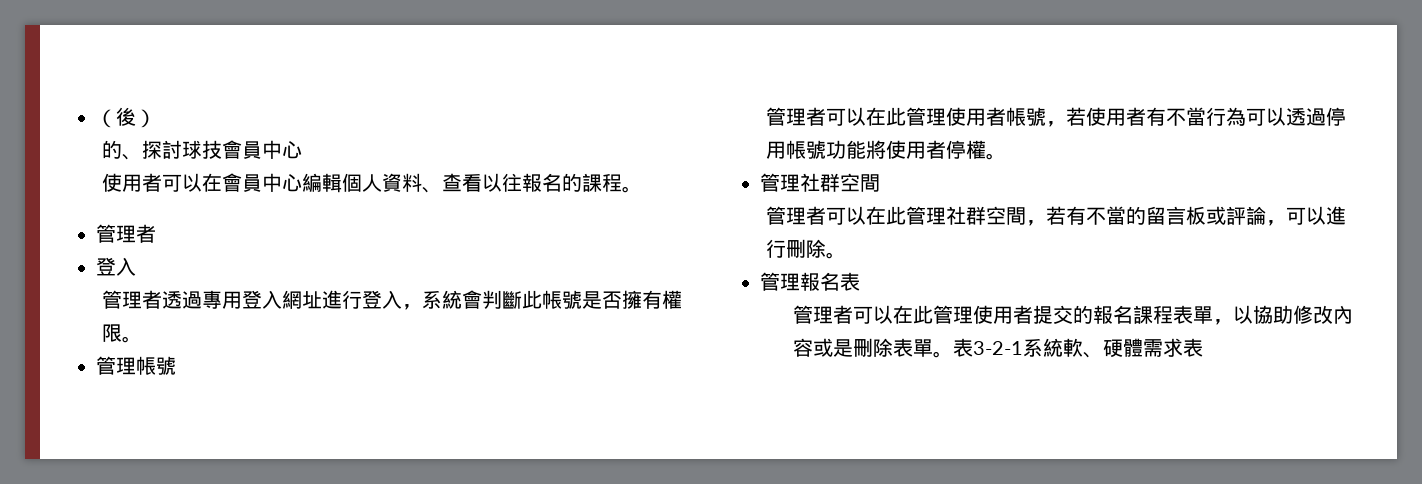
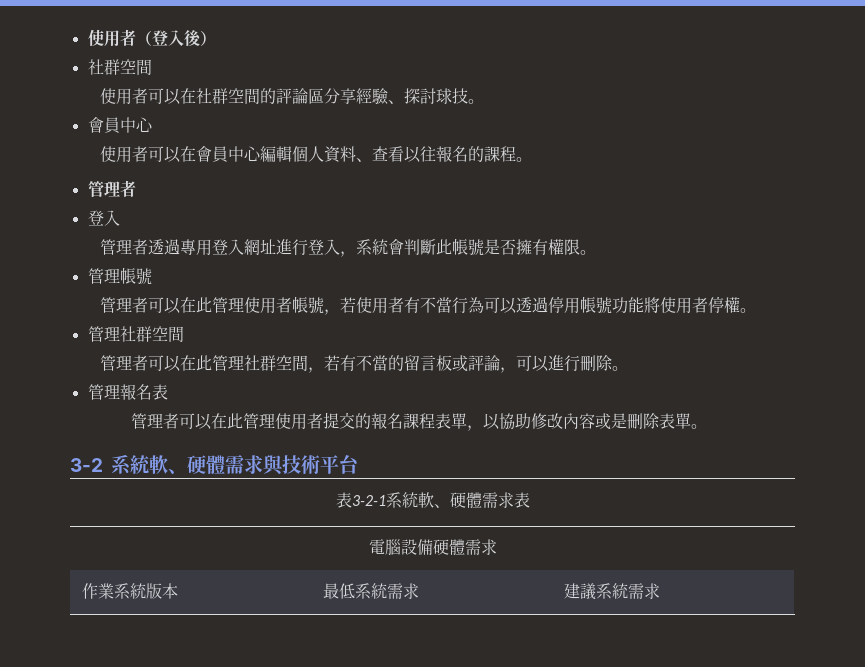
[96,107,156,128] [101,140,122,159] （後） // 的 -> [87,29,216,47] [87,59,152,75] [100,88,390,105] 使用者（登入後） // 社群空間 // 使用者可以在社群空間的評論區分享經驗
(222, 149) none -> [468,99,485,104] 。 //
(954, 354) none -> [70,454,359,476] // 3-2系統軟、硬體需求與技術平台 //
(1204, 347) none -> [368,539,497,555] [81,583,178,599] [322,583,419,599] [563,583,660,600] // 電腦設備硬體需求 // 作業系統版本 | 最低系統需求 | 建議系統需求

